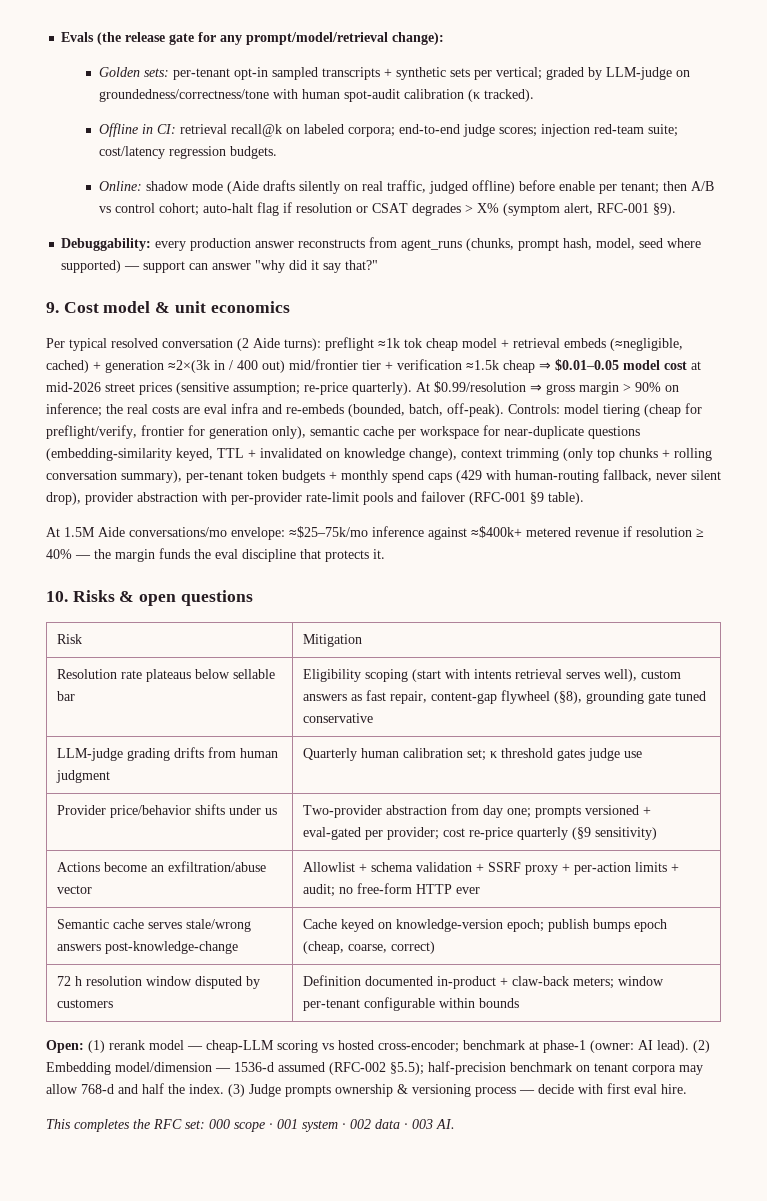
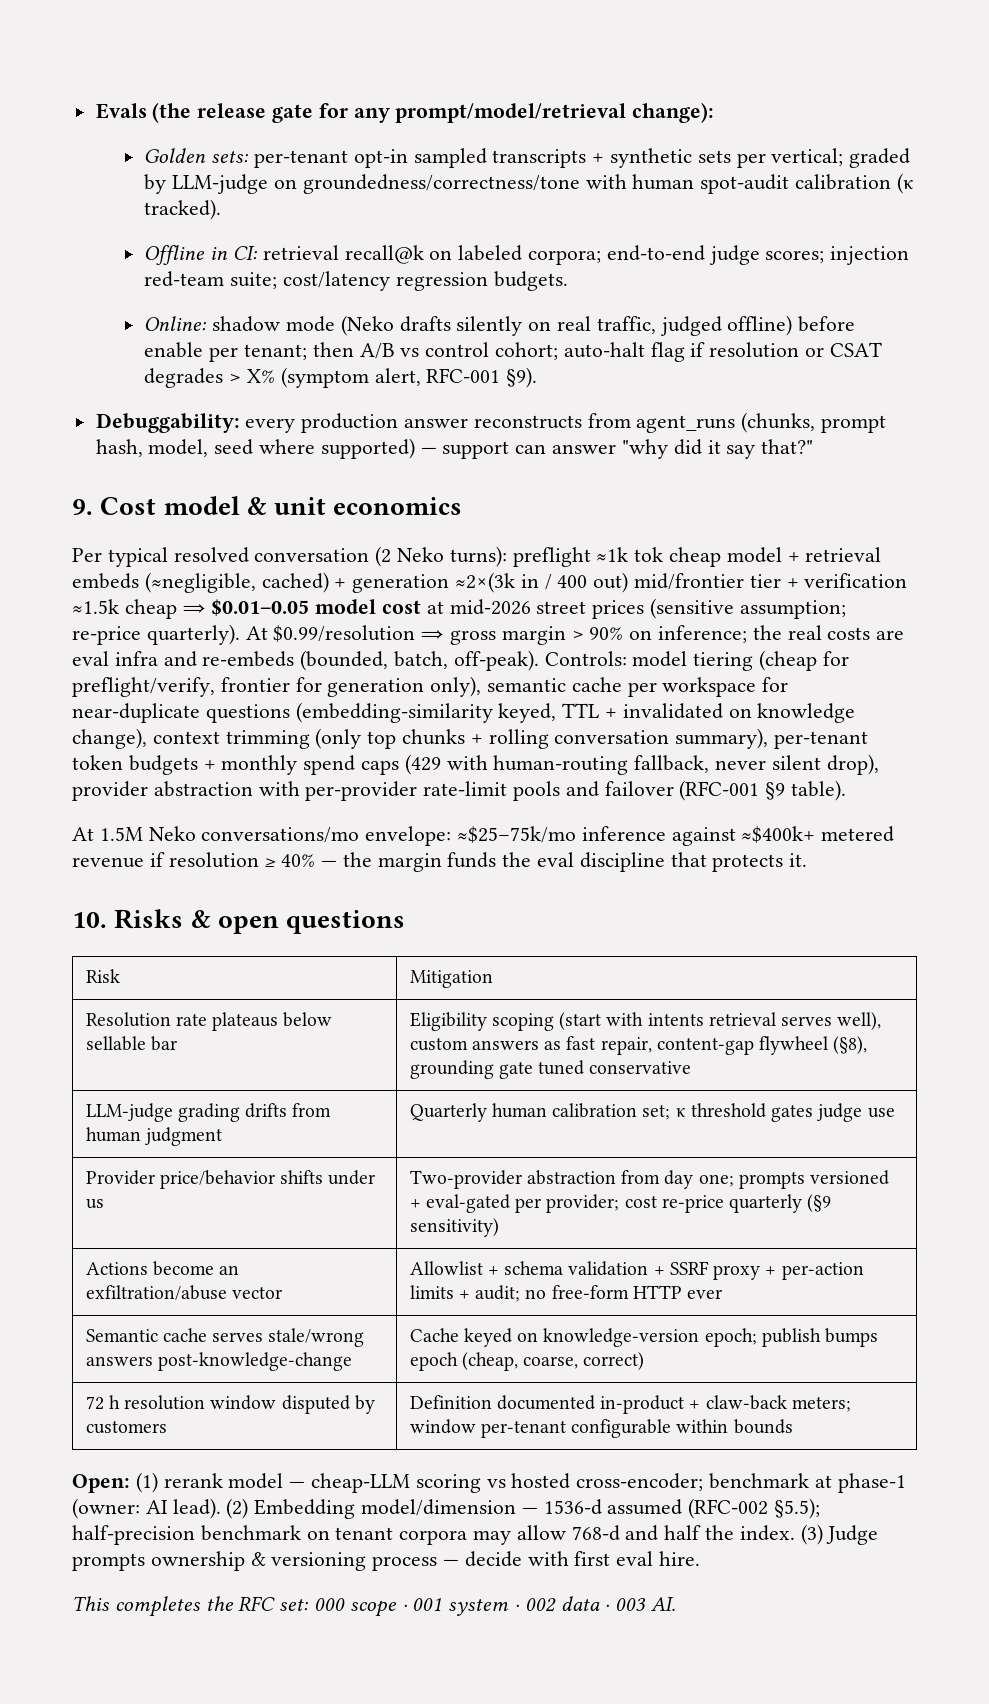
[226,181,259,194] (Aide -> [340,315,394,336] (Neko
[253,338,280,348] Aide -> [397,547,445,562] Neko
[98,527,125,537] Aide -> [148,826,196,841] Neko

